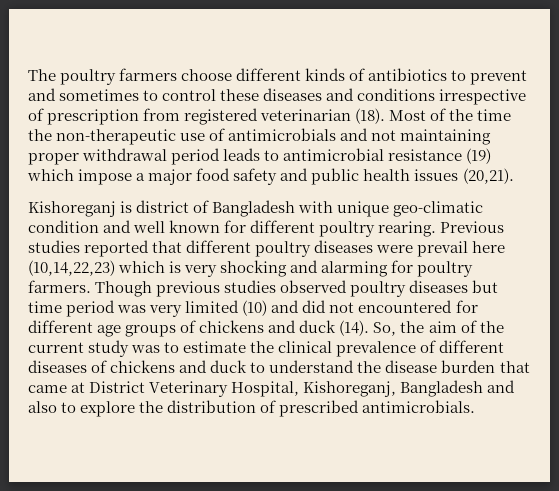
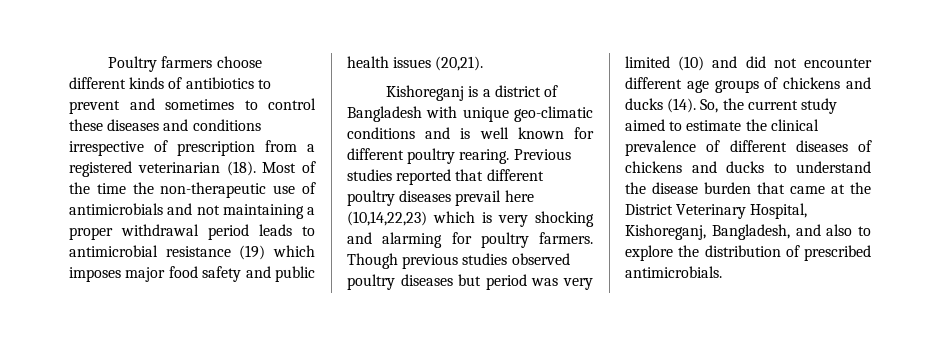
[28,69,117,85] The poultry -> [108,56,158,72] Poultry
(181, 114) none -> [307,144,315,152] a
(492, 137) none -> [307,207,315,215] a
[78,169,146,185] impose a -> [69,267,121,282] imposes
(133, 207) none -> [482,89,491,97] a
[28,220,132,233] condition and -> [347,127,471,139] conditions and is
[376,245,414,253] were -> (452, 196) none
[28,301,62,313] time -> (482, 280) none
[358,300,478,313] encountered for -> [804,58,872,68] encounter
[299,320,337,333] duck -> [625,98,663,110] ducks
[428,320,504,333] aim of the -> (744, 104) none
[131,345,161,353] was -> [625,119,665,131] aimed
[210,360,248,373] duck -> [726,161,764,173] ducks
(86, 387) none -> [850,182,871,194] the
[400,380,484,397] Bangladesh -> [711,224,790,240] Bangladesh,

